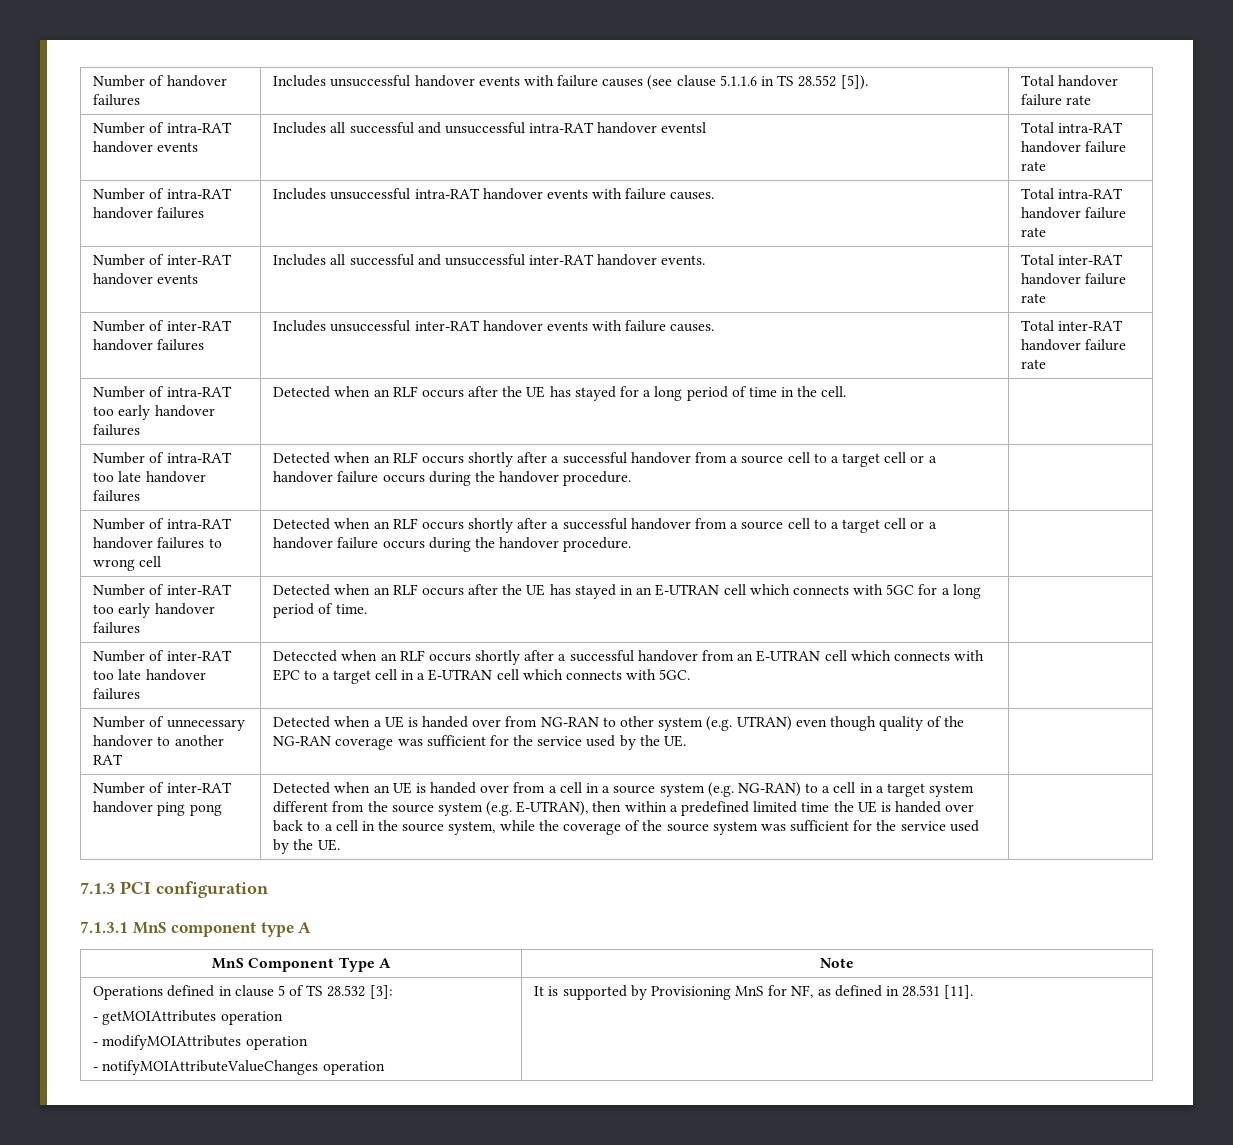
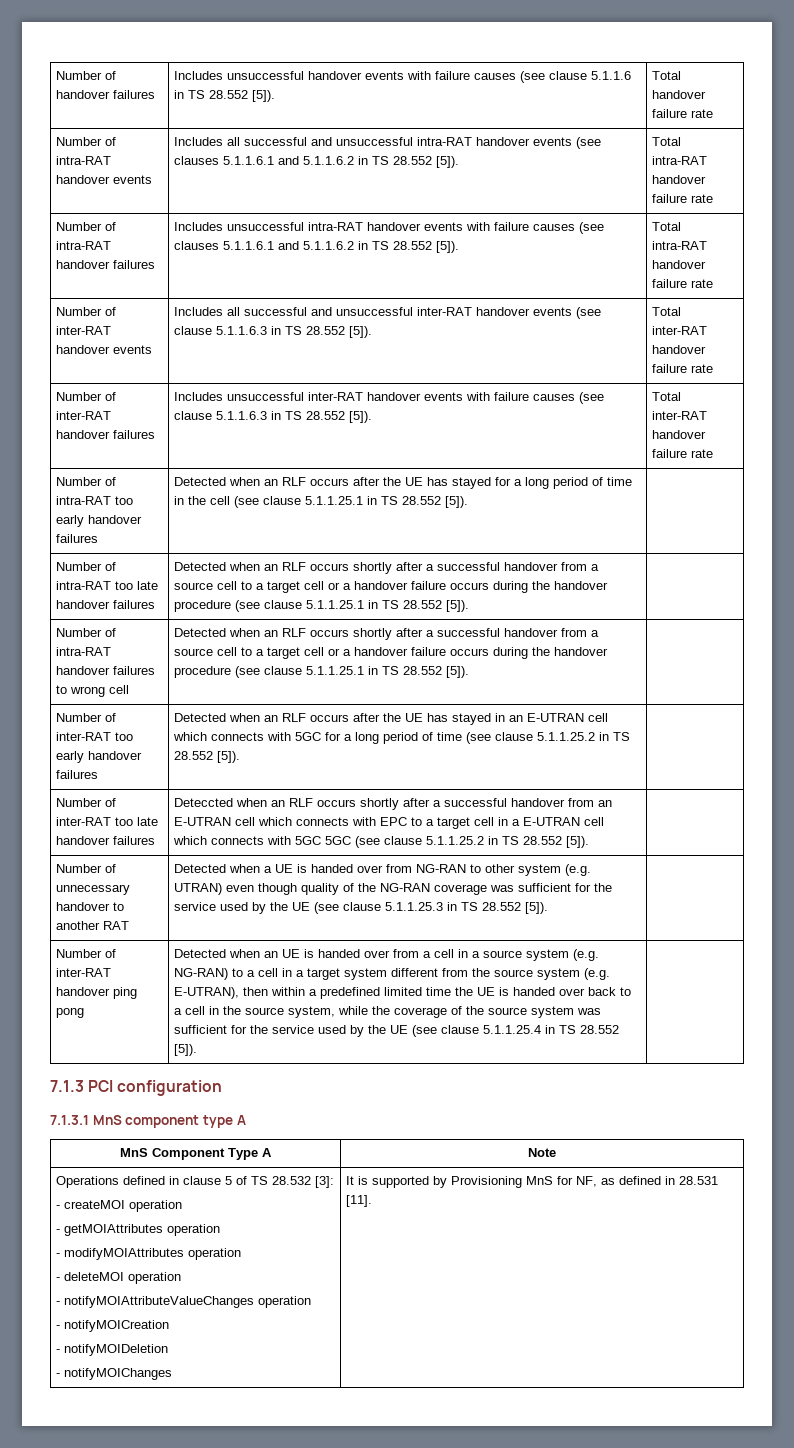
[661,122,707,133] eventsl -> [533,137,602,149] [174,156,460,168] events (see clauses 5.1.1.6.1 and 5.1.1.6.2 in TS 28.552 [5]).
[670,192,715,200] causes. -> [533,222,605,234] [174,241,460,253] causes (see clauses 5.1.1.6.1 and 5.1.1.6.2 in TS 28.552 [5]).
[661,255,706,265] events. -> [533,307,602,319] [174,326,373,338] events (see clause 5.1.1.6.3 in TS 28.552 [5]).
[670,324,715,332] causes. -> [533,392,605,404] [174,411,373,423] causes (see clause 5.1.1.6.3 in TS 28.552 [5]).
[821,386,847,397] cell. -> [210,496,469,508] cell (see clause 5.1.1.25.1 in TS 28.552 [5]).
[563,471,632,486] procedure. -> [174,600,470,612] procedure (see clause 5.1.1.25.1 in TS 28.552 [5]).
[563,537,632,552] procedure. -> [174,666,470,678] procedure (see clause 5.1.1.25.1 in TS 28.552 [5]).
[335,604,367,614] time. -> [437,732,631,744] [174,751,241,763] time (see clause 5.1.1.25.2 in TS 28.552 [5]).
[659,669,691,680] 5GC. -> [295,836,590,848] 5GC 5GC (see clause 5.1.1.25.2 in TS 28.552 [5]).
[663,735,686,747] UE. -> [292,902,549,914] UE (see clause 5.1.1.25.3 in TS 28.552 [5]).
[317,839,340,851] UE. -> [390,1025,620,1037] [174,1044,198,1056] UE (see clause 5.1.1.25.4 in TS 28.552 [5]).
(393, 992) none -> [56,1200,183,1212] // - createMOI operation
(308, 1043) none -> [56,1272,182,1284] // - deleteMOI operation
(385, 1068) none -> [56,1320,170,1332] [56,1344,169,1356] [56,1368,173,1380] // - notifyMOICreation // - notifyMOIDeletion // - notifyMOIChanges

